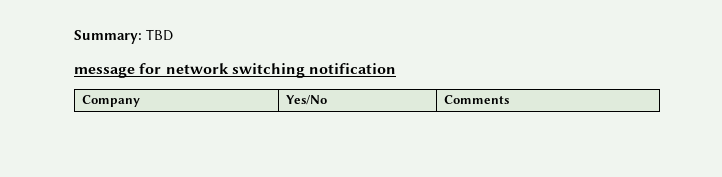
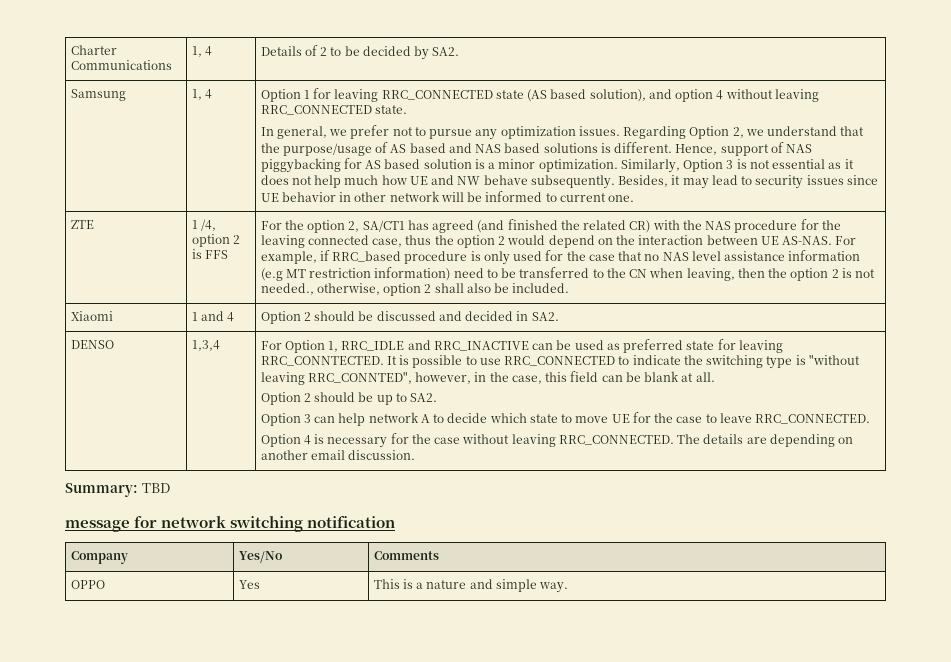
(74, 37) none -> [70,45,117,55] [70,60,172,70] [191,46,212,57] [260,45,460,60] [70,89,126,101] [191,89,212,100] [260,88,819,102] [260,105,407,115] [260,125,865,140] [260,142,813,156] [260,158,854,173] [260,175,878,189] [260,191,635,202] [70,220,94,229] [191,219,216,231] [191,234,240,247] [191,249,228,259] [260,219,841,233] [260,235,857,248] [260,250,861,265] [260,267,876,281] [260,283,570,296] [70,311,113,321] [191,311,235,322] [260,311,559,324] [70,340,114,349] [191,340,220,351] [260,339,783,353] [260,355,860,369] [260,371,715,385] [260,392,438,405] [260,412,871,426] [260,433,854,448] [260,450,416,460] Charter Communications | 1, 4 | Details of 2 to be decided by SA2. // Samsung | 1, 4 | Option 1 for leaving RRC_CONNECTED state (AS based solution), and option 4 without leaving RRC_CONNECTED state. // In general, we prefer not to pursue any optimization issues. Regarding Option 2, we understand that the purpose/usage of AS based and NAS based solutions is different. Hence, support of NAS piggybacking for AS based solution is a minor optimization. Similarly, Option 3 is not essential as it does not help much how UE and NW behave subsequently. Besides, it may lead to security issues since UE behavior in other network will be informed to current one. // ZTE | 1 /4, option 2 is FFS | For the option 2, SA/CT1 has agreed (and finished the related CR) with the NAS procedure for the leaving connected case, thus the option 2 would depend on the interaction between UE AS-NAS. For example, if RRC_based procedure is only used for the case that no NAS level assistance information (e.g MT restriction information) need to be transferred to the CN when leaving, then the option 2 is not needed., otherwise, option 2 shall also be included. // Xiaomi | 1 and 4 | Option 2 should be discussed and decided in SA2. // DENSO | 1,3,4 | For Option 1, RRC_IDLE and RRC_INACTIVE can be used as preferred state for leaving RRC_CONNTECTED. It is possible to use RRC_CONNECTED to indicate the switching type is "without leaving RRC_CONNTED", however, in the case, this field can be blank at all. // Option 2 should be up to SA2. // Option 3 can help network A to decide which state to move UE for the case to leave RRC_CONNECTED. // Option 4 is necessary for the case without leaving RRC_CONNECTED. The details are depending on another email discussion. //
(510, 99) none -> [70,580,105,589] [238,580,260,589] [373,579,569,593] // OPPO | Yes | This is a nature and simple way.

